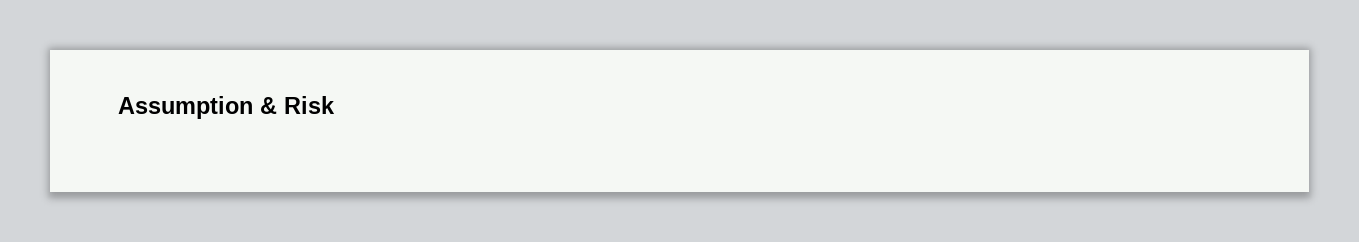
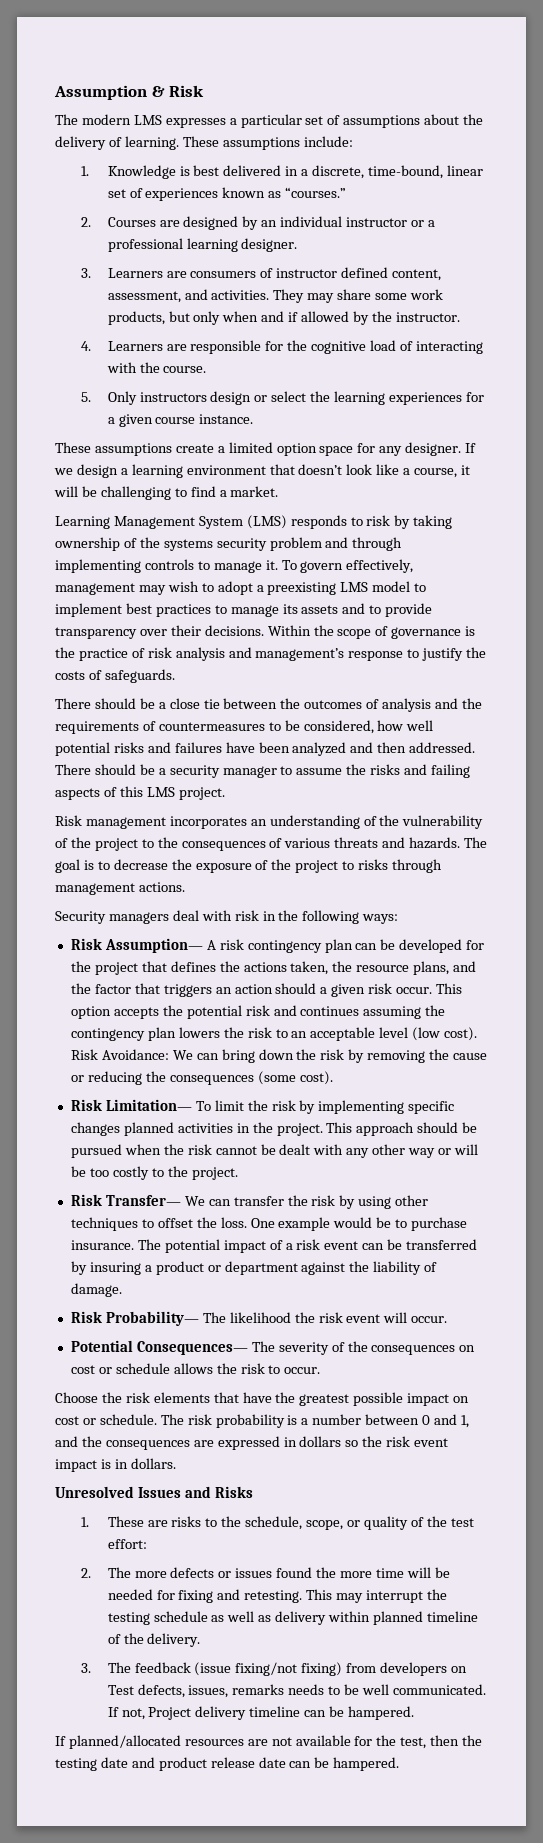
(335, 105) none -> [55,114,484,128] [55,136,353,150] [81,165,483,179] [107,187,347,201] [81,216,435,230] [107,238,298,252] [81,267,442,281] [107,289,444,303] [107,311,460,325] [81,340,483,354] [106,362,207,373] [81,391,484,405] [107,414,254,427] [55,442,477,456] [54,464,471,478] [54,486,279,500] [55,515,453,529] [55,537,403,551] [55,559,414,573] [55,581,427,595] [55,603,433,617] [55,625,476,639] [55,647,487,661] [55,669,175,683] [55,698,482,712] [55,720,434,734] [55,742,476,756] [55,764,471,778] [55,786,225,800] [55,815,484,829] [55,837,488,851] [55,859,443,873] [55,882,185,895] [55,910,399,924] [70,938,485,953] [70,961,477,975] [70,983,463,997] [70,1005,446,1019] [70,1027,478,1041] [70,1049,488,1063] [70,1071,333,1085] [70,1099,455,1114] [70,1122,478,1136] [70,1144,478,1158] [70,1166,238,1180] [70,1194,429,1209] [70,1217,468,1231] [70,1239,478,1253] [70,1261,438,1275] [70,1283,122,1297] [70,1311,448,1326] [70,1340,476,1355] [70,1363,321,1374] [55,1392,470,1406] [55,1414,469,1428] [55,1436,449,1450] [55,1458,176,1472] [55,1486,253,1498] [81,1516,474,1530] [107,1539,147,1549] [81,1567,450,1578] [107,1589,447,1603] [107,1611,478,1625] [107,1633,201,1647] [81,1662,468,1676] [107,1684,486,1698] [107,1706,415,1720] [55,1735,483,1749] [55,1757,400,1771] // The modern LMS expresses a particular set of assumptions about the delivery of learning. These assumptions include: // 1. Knowledge is best delivered in a discrete, time-bound, linear set of experiences known as “courses.” // 2. Courses are designed by an individual instructor or a professional learning designer. // 3. Learners are consumers of instructor defined content, assessment, and activities. They may share some work products, but only when and if allowed by the instructor. // 4. Learners are responsible for the cognitive load of interacting with the course. // 5. Only instructors design or select the learning experiences for a given course instance. // These assumptions create a limited option space for any designer. If we design a learning environment that doesn’t look like a course, it will be challenging to find a market. // Learning Management System (LMS) responds to risk by taking ownership of the systems security problem and through implementing controls to manage it. To govern effectively, management may wish to adopt a preexisting LMS model to implement best practices to manage its assets and to provide transparency over their decisions. Within the scope of governance is the practice of risk analysis and management’s response to justify the costs of safeguards. // There should be a close tie between the outcomes of analysis and the requirements of countermeasures to be considered, how well potential risks and failures have been analyzed and then addressed. There should be a security manager to assume the risks and failing aspects of this LMS project. // Risk management incorporates an understanding of the vulnerability of the project to the consequences of various threats and hazards. The goal is to decrease the exposure of the project to risks through management actions. // Security managers deal with risk in the following ways: // Risk Assumption— A risk contingency plan can be developed for the project that defines the actions taken, the resource plans, and the factor that triggers an action should a given risk occur. This option accepts the potential risk and continues assuming the contingency plan lowers the risk to an acceptable level (low cost). Risk Avoidance: We can bring down the risk by removing the cause or reducing the consequences (some cost). // Risk Limitation— To limit the risk by implementing specific changes planned activities in the project. This approach should be pursued when the risk cannot be dealt with any other way or will be too costly to the project. // Risk Transfer— We can transfer the risk by using other techniques to offset the loss. One example would be to purchase insurance. The potential impact of a risk event can be transferred by insuring a product or department against the liability of damage. // Risk Probability— The likelihood the risk event will occur. // Potential Consequences— The severity of the consequences on cost or schedule allows the risk to occur. // Choose the risk elements that have the greatest possible impact on cost or schedule. The risk probability is a number between 0 and 1, and the consequences are expressed in dollars so the risk event impact is in dollars. // Unresolved Issues and Risks // 1. These are risks to the schedule, scope, or quality of the test effort: // 2. The more defects or issues found the more time will be needed for fixing and retesting. This may interrupt the testing schedule as well as delivery within planned timeline of the delivery. // 3. The feedback (issue fixing/not fixing) from developers on Test defects, issues, remarks needs to be well communicated. If not, Project delivery timeline can be hampered. // If planned/allocated resources are not available for the test, then the testing date and product release date can be hampered.

